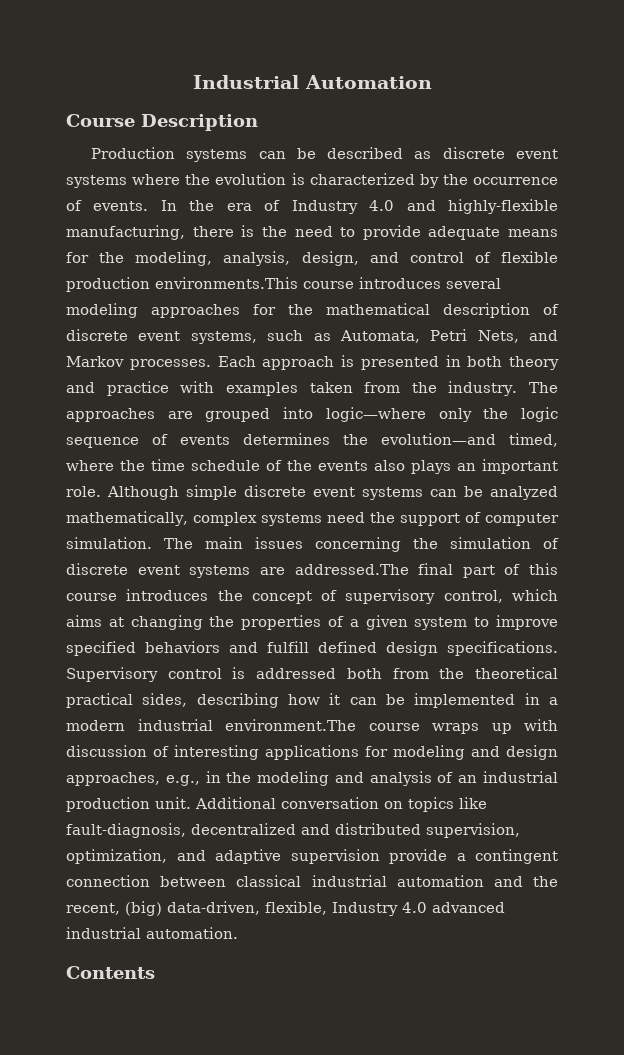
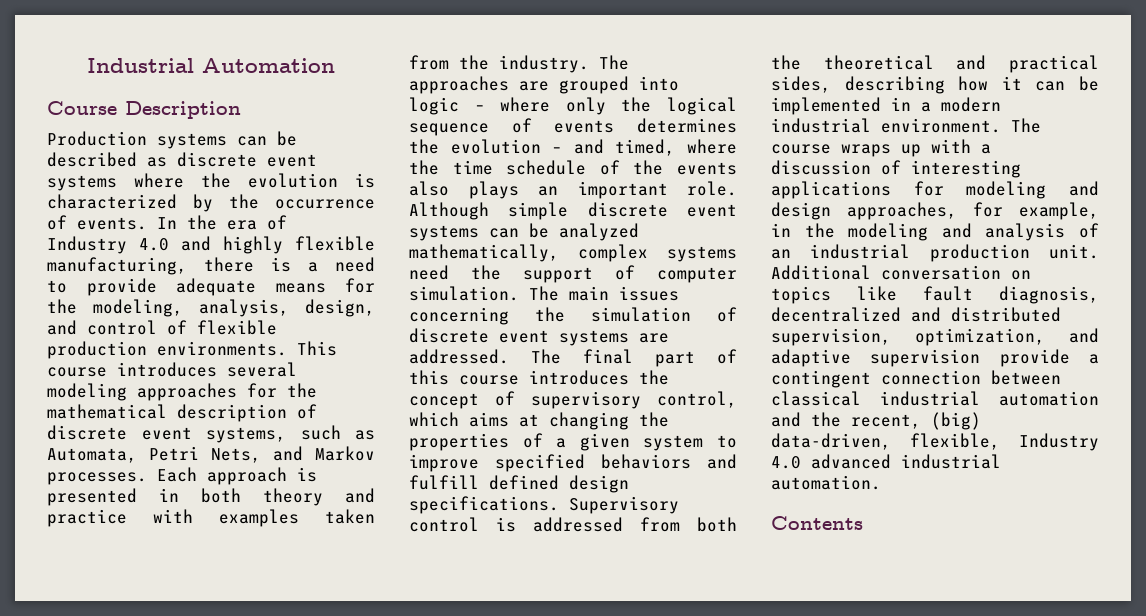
[448,199,558,214] highly-flexible -> [223,236,375,254] highly flexible
[261,226,287,237] the -> [308,262,318,272] a
[155,277,298,289] environments.This -> [157,341,337,356] environments. This
[325,407,426,422] logic—where -> [409,97,551,115] logic – where
[521,407,558,422] logic -> [667,97,737,115] logical
[381,433,496,445] evolution—and -> [450,139,604,154] evolution – and
[294,564,409,575] addressed.The -> [409,349,561,364] addressed. The
[346,668,429,679] both from -> [640,517,737,532] from both
(558, 673) none -> [956,55,987,70] and
[225,719,356,731] environment.The -> [881,118,1041,133] environment. The
(558, 725) none -> [981,144,991,154] a
[165,775,200,786] e.g., -> [973,202,1099,220] for example,
[66,823,186,838] fault-diagnosis, -> [923,286,1099,304] fault diagnosis,

